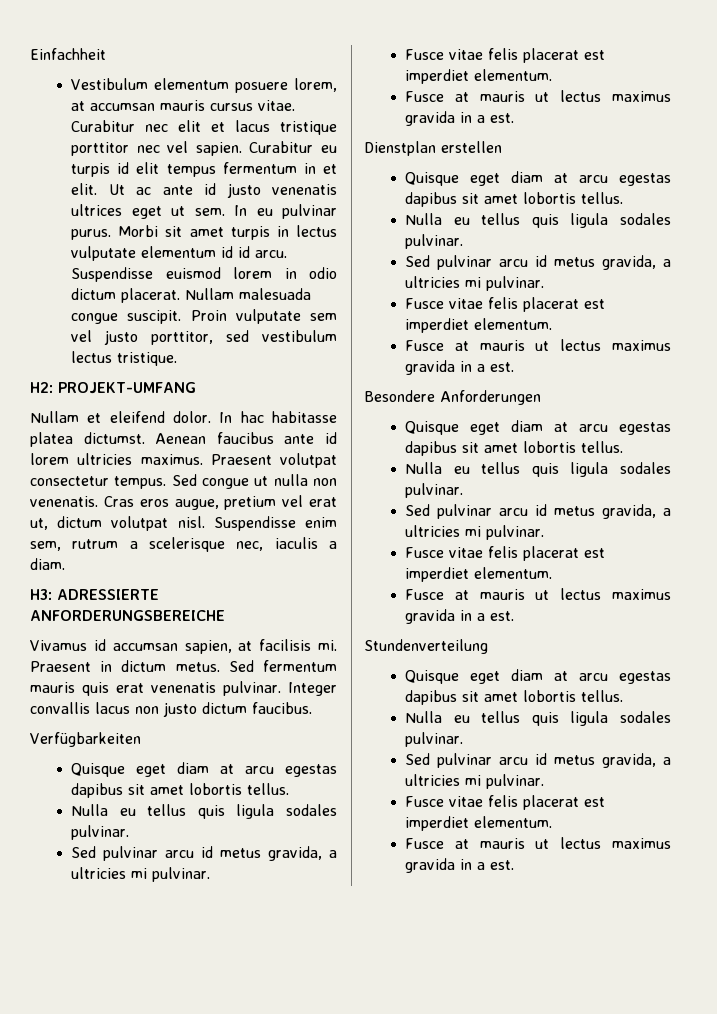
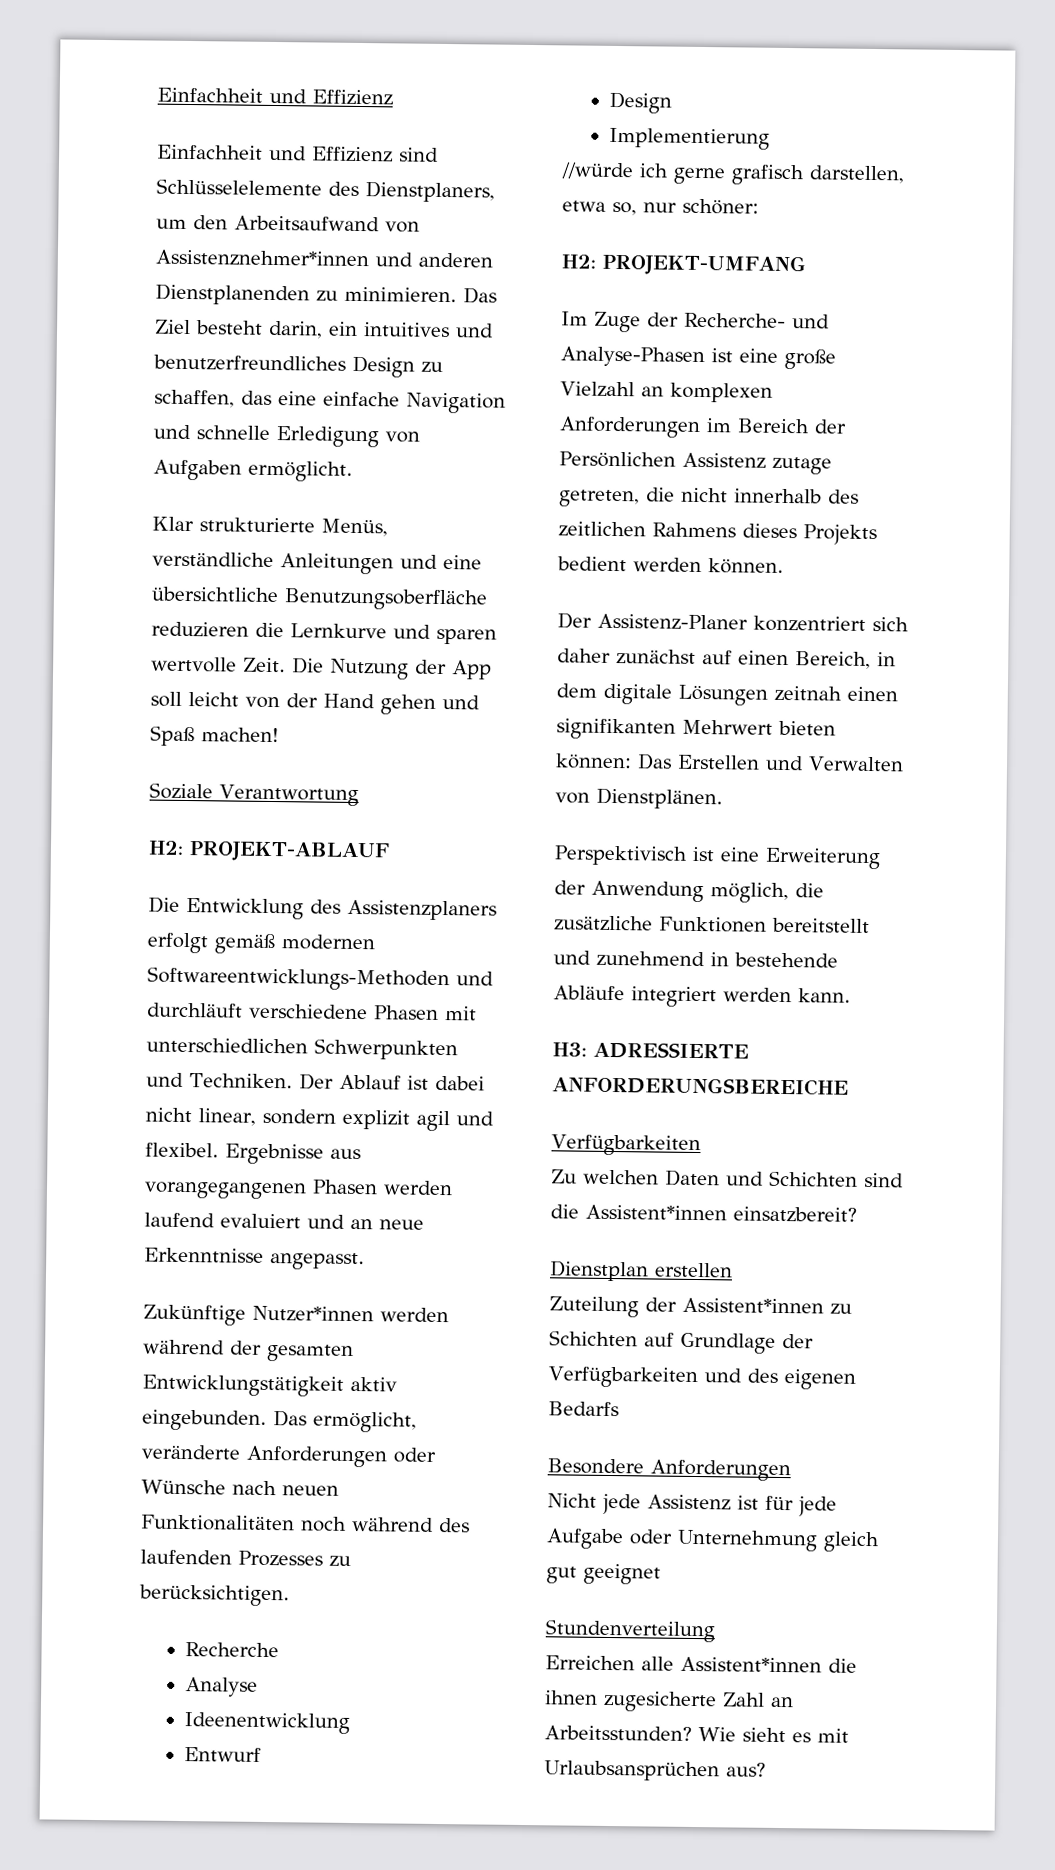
[30,48,106,60] [71,78,337,93] [71,100,296,111] [71,120,337,135] [71,141,338,156] [71,162,337,177] [71,183,337,198] [71,204,338,219] [71,225,337,240] [71,246,288,261] [71,267,337,282] [71,288,312,303] [71,309,337,324] [71,330,337,345] [71,351,178,366] [30,382,196,394] [30,411,338,423] [30,432,337,447] [30,453,337,468] [30,474,337,489] [30,495,337,510] [30,516,337,531] [30,537,337,552] [30,558,65,570] [30,589,159,600] [30,610,225,621] [30,639,338,654] [30,660,337,672] [30,681,337,696] [30,702,312,717] [30,732,141,747] [71,762,337,777] [71,783,290,798] [71,804,337,819] [71,825,130,840] [71,846,338,861] [71,867,211,882] [405,48,606,63] [405,69,553,84] [405,90,671,102] [405,111,515,126] [364,141,502,156] [405,171,671,186] [405,192,624,207] [405,213,671,228] [405,234,464,249] [405,255,671,270] [405,276,545,291] [405,297,606,312] [405,318,553,333] [405,339,671,351] [405,360,515,375] [364,390,541,405] [405,420,671,435] [405,441,624,456] [405,462,671,477] [405,483,464,498] [405,504,671,519] [405,525,545,540] [405,546,606,561] [405,567,553,582] [405,588,671,600] [405,609,515,624] [364,639,488,654] [405,669,671,684] [405,690,624,705] [405,711,671,726] [405,732,464,747] [405,753,671,768] [405,774,545,789] [405,795,606,810] [405,816,553,831] [405,837,671,849] [405,858,515,873] Einfachheit // Vestibulum elementum posuere lorem, at accumsan mauris cursus vitae. Curabitur nec elit et lacus tristique porttitor nec vel sapien. Curabitur eu turpis id elit tempus fermentum in et elit. Ut ac ante id justo venenatis ultrices eget ut sem. In eu pulvinar purus. Morbi sit amet turpis in lectus vulputate elementum id id arcu. Suspendisse euismod lorem in odio dictum placerat. Nullam malesuada congue suscipit. Proin vulputate sem vel justo porttitor, sed vestibulum lectus tristique. // H2: PROJEKT-UMFANG // Nullam et eleifend dolor. In hac habitasse platea dictumst. Aenean faucibus ante id lorem ultricies maximus. Praesent volutpat consectetur tempus. Sed congue ut nulla non venenatis. Cras eros augue, pretium vel erat ut, dictum volutpat nisl. Suspendisse enim sem, rutrum a scelerisque nec, iaculis a diam. // H3: ADRESSIERTE ANFORDERUNGSBEREICHE // Vivamus id accumsan sapien, at facilisis mi. Praesent in dictum metus. Sed fermentum mauris quis erat venenatis pulvinar. Integer convallis lacus non justo dictum faucibus. // Verfügbarkeiten // Quisque eget diam at arcu egestas dapibus sit amet lobortis tellus. // Nulla eu tellus quis ligula sodales pulvinar. // Sed pulvinar arcu id metus gravida, a ultricies mi pulvinar. // Fusce vitae felis placerat est imperdiet elementum. // Fusce at mauris ut lectus maximus gravida in a est. // Dienstplan erstellen // Quisque eget diam at arcu egestas dapibus sit amet lobortis tellus. // Nulla eu tellus quis ligula sodales pulvinar. // Sed pulvinar arcu id metus gravida, a ultricies mi pulvinar. // Fusce vitae felis placerat est imperdiet elementum. // Fusce at mauris ut lectus maximus gravida in a est. // Besondere Anforderungen // Quisque eget diam at arcu egestas dapibus sit amet lobortis tellus. // Nulla eu tellus quis ligula sodales pulvinar. // Sed pulvinar arcu id metus gravida, a ultricies mi pulvinar. // Fusce vitae felis placerat est imperdiet elementum. // Fusce at mauris ut lectus maximus gravida in a est. // Stundenverteilung // Quisque eget diam at arcu egestas dapibus sit amet lobortis tellus. // Nulla eu tellus quis ligula sodales pulvinar. // Sed pulvinar arcu id metus gravida, a ultricies mi pulvinar. // Fusce vitae felis placerat est imperdiet elementum. // Fusce at mauris ut lectus maximus gravida in a est. -> [157,87,393,106] [157,144,439,163] [156,178,495,203] [156,215,420,233] [155,249,493,268] [155,283,497,306] [155,319,494,339] [153,354,443,378] [154,389,506,414] [153,424,420,448] [153,459,353,482] [152,516,388,537] [152,551,482,575] [151,586,488,611] [151,621,497,645] [151,656,492,680] [150,691,480,715] [150,725,279,747] [149,782,359,807] [148,840,390,863] [148,896,497,921] [147,932,375,955] [147,966,494,992] [147,1002,477,1021] [146,1037,458,1061] [146,1072,485,1091] [145,1107,494,1132] [145,1142,361,1165] [144,1179,453,1200] [144,1212,424,1230] [144,1247,365,1271] [143,1304,449,1326] [143,1339,354,1362] [142,1374,397,1397] [142,1409,417,1433] [141,1444,436,1468] [141,1479,339,1496] [141,1514,470,1533] [140,1549,351,1567] [139,1584,290,1607] [184,1642,279,1658] [184,1677,258,1697] [183,1712,350,1734] [183,1747,261,1762] [608,91,672,114] [608,127,770,150] [561,162,905,186] [562,198,759,216] [561,253,806,277] [561,311,830,333] [560,346,836,370] [560,381,773,403] [559,416,847,438] [559,451,832,475] [559,487,859,508] [558,521,877,546] [557,556,784,574] [557,612,909,632] [557,648,896,669] [556,683,898,706] [556,718,836,740] [555,753,904,772] [555,787,723,810] [554,845,881,870] [554,880,824,904] [554,915,870,933] [553,950,838,968] [553,985,851,1008] [552,1041,749,1060] [552,1076,849,1096] [551,1134,701,1157] [551,1169,904,1188] [550,1204,857,1223] [549,1260,733,1282] [549,1296,852,1318] [549,1330,814,1354] [548,1366,856,1390] [548,1401,619,1417] [547,1458,791,1482] [547,1493,837,1517] [546,1528,880,1553] [546,1563,661,1585] [545,1619,715,1643] [545,1655,857,1673] [545,1690,794,1713] [544,1725,849,1743] [544,1760,766,1782] Einfachheit und Effizienz // Einfachheit und Effizienz sind Schlüsselelemente des Dienstplaners, um den Arbeitsaufwand von Assistenznehmer*innen und anderen Dienstplanenden zu minimieren. Das Ziel besteht darin, ein intuitives und benutzerfreundliches Design zu schaffen, das eine einfache Navigation und schnelle Erledigung von Aufgaben ermöglicht. // Klar strukturierte Menüs, verständliche Anleitungen und eine übersichtliche Benutzungsoberfläche reduzieren die Lernkurve und sparen wertvolle Zeit. Die Nutzung der App soll leicht von der Hand gehen und Spaß machen! // Soziale Verantwortung // H2: PROJEKT-ABLAUF // Die Entwicklung des Assistenzplaners erfolgt gemäß modernen Softwareentwicklungs-Methoden und durchläuft verschiedene Phasen mit unterschiedlichen Schwerpunkten und Techniken. Der Ablauf ist dabei nicht linear, sondern explizit agil und flexibel. Ergebnisse aus vorangegangenen Phasen werden laufend evaluiert und an neue Erkenntnisse angepasst. // Zukünftige Nutzer*innen werden während der gesamten Entwicklungstätigkeit aktiv eingebunden. Das ermöglicht, veränderte Anforderungen oder Wünsche nach neuen Funktionalitäten noch während des laufenden Prozesses zu berücksichtigen. // Recherche // Analyse // Ideenentwicklung // Entwurf // Design // Implementierung // //würde ich gerne grafisch darstellen, etwa so, nur schöner: // H2: PROJEKT-UMFANG // Im Zuge der Recherche- und Analyse-Phasen ist eine große Vielzahl an komplexen Anforderungen im Bereich der Persönlichen Assistenz zutage getreten, die nicht innerhalb des zeitlichen Rahmens dieses Projekts bedient werden können. // Der Assistenz-Planer konzentriert sich daher zunächst auf einen Bereich, in dem digitale Lösungen zeitnah einen signifikanten Mehrwert bieten können: Das Erstellen und Verwalten von Dienstplänen. // Perspektivisch ist eine Erweiterung der Anwendung möglich, die zusätzliche Funktionen bereitstellt und zunehmend in bestehende Abläufe integriert werden kann. // H3: ADRESSIERTE ANFORDERUNGSBEREICHE // Verfügbarkeiten // Zu welchen Daten und Schichten sind die Assistent*innen einsatzbereit? // Dienstplan erstellen // Zuteilung der Assistent*innen zu Schichten auf Grundlage der Verfügbarkeiten und des eigenen Bedarfs // Besondere Anforderungen // Nicht jede Assistenz ist für jede Aufgabe oder Unternehmung gleich gut geeignet // Stundenverteilung // Erreichen alle Assistent*innen die ihnen zugesicherte Zahl an Arbeitsstunden? Wie sieht es mit Urlaubsansprüchen aus?

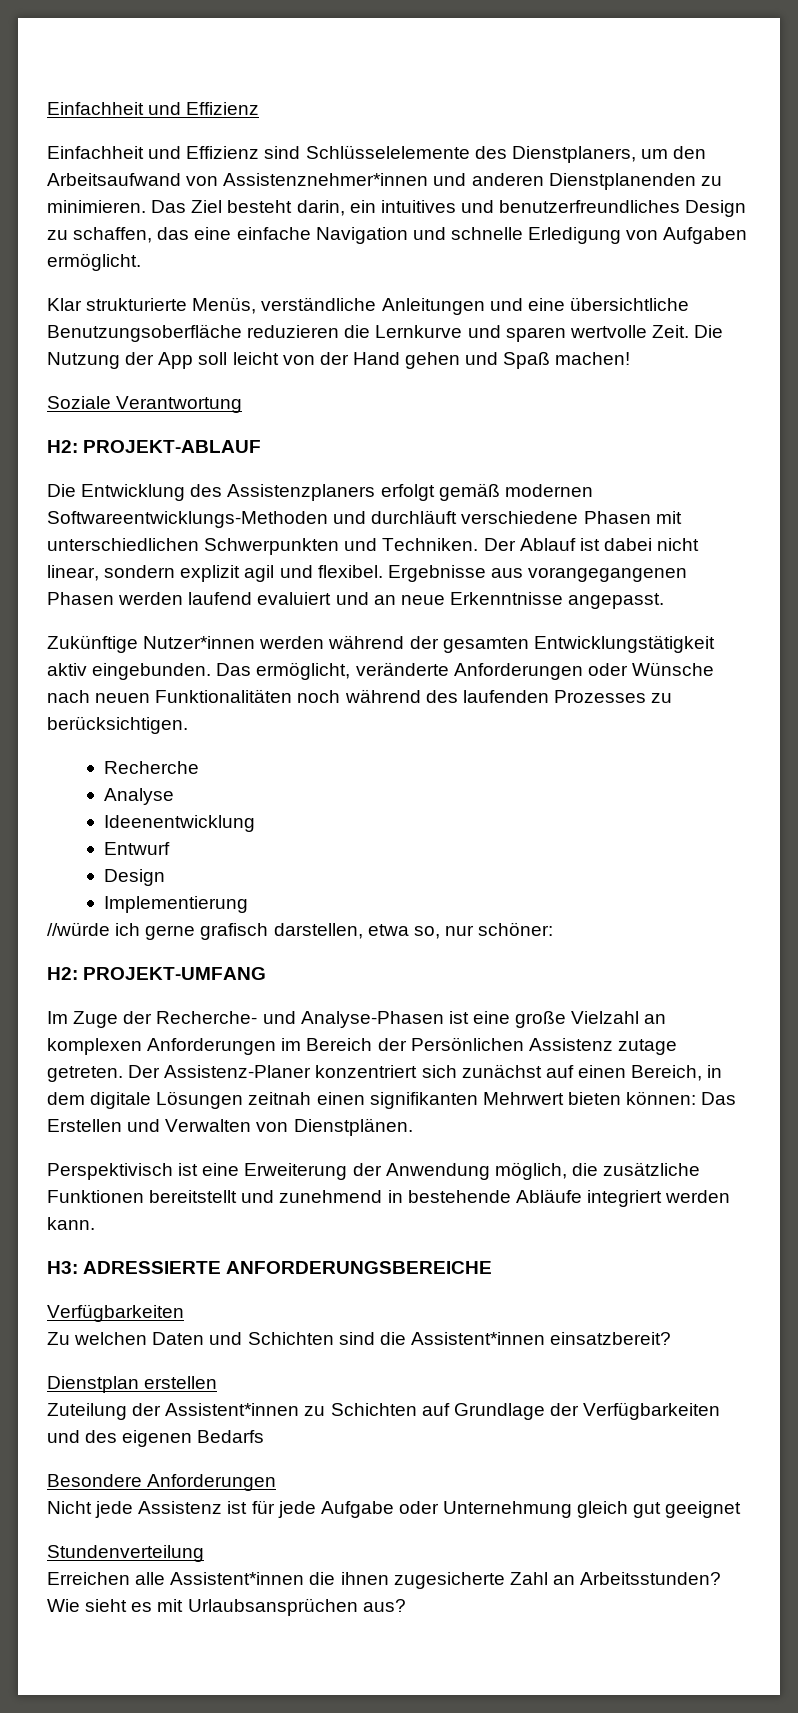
[559,487,859,508] [558,521,877,546] [557,556,784,574] getreten, die nicht innerhalb des zeitlichen Rahmens dieses Projekts bedient werden können. // -> [47,1066,123,1082] getreten.
[557,648,611,663] daher -> (457, 1071) none

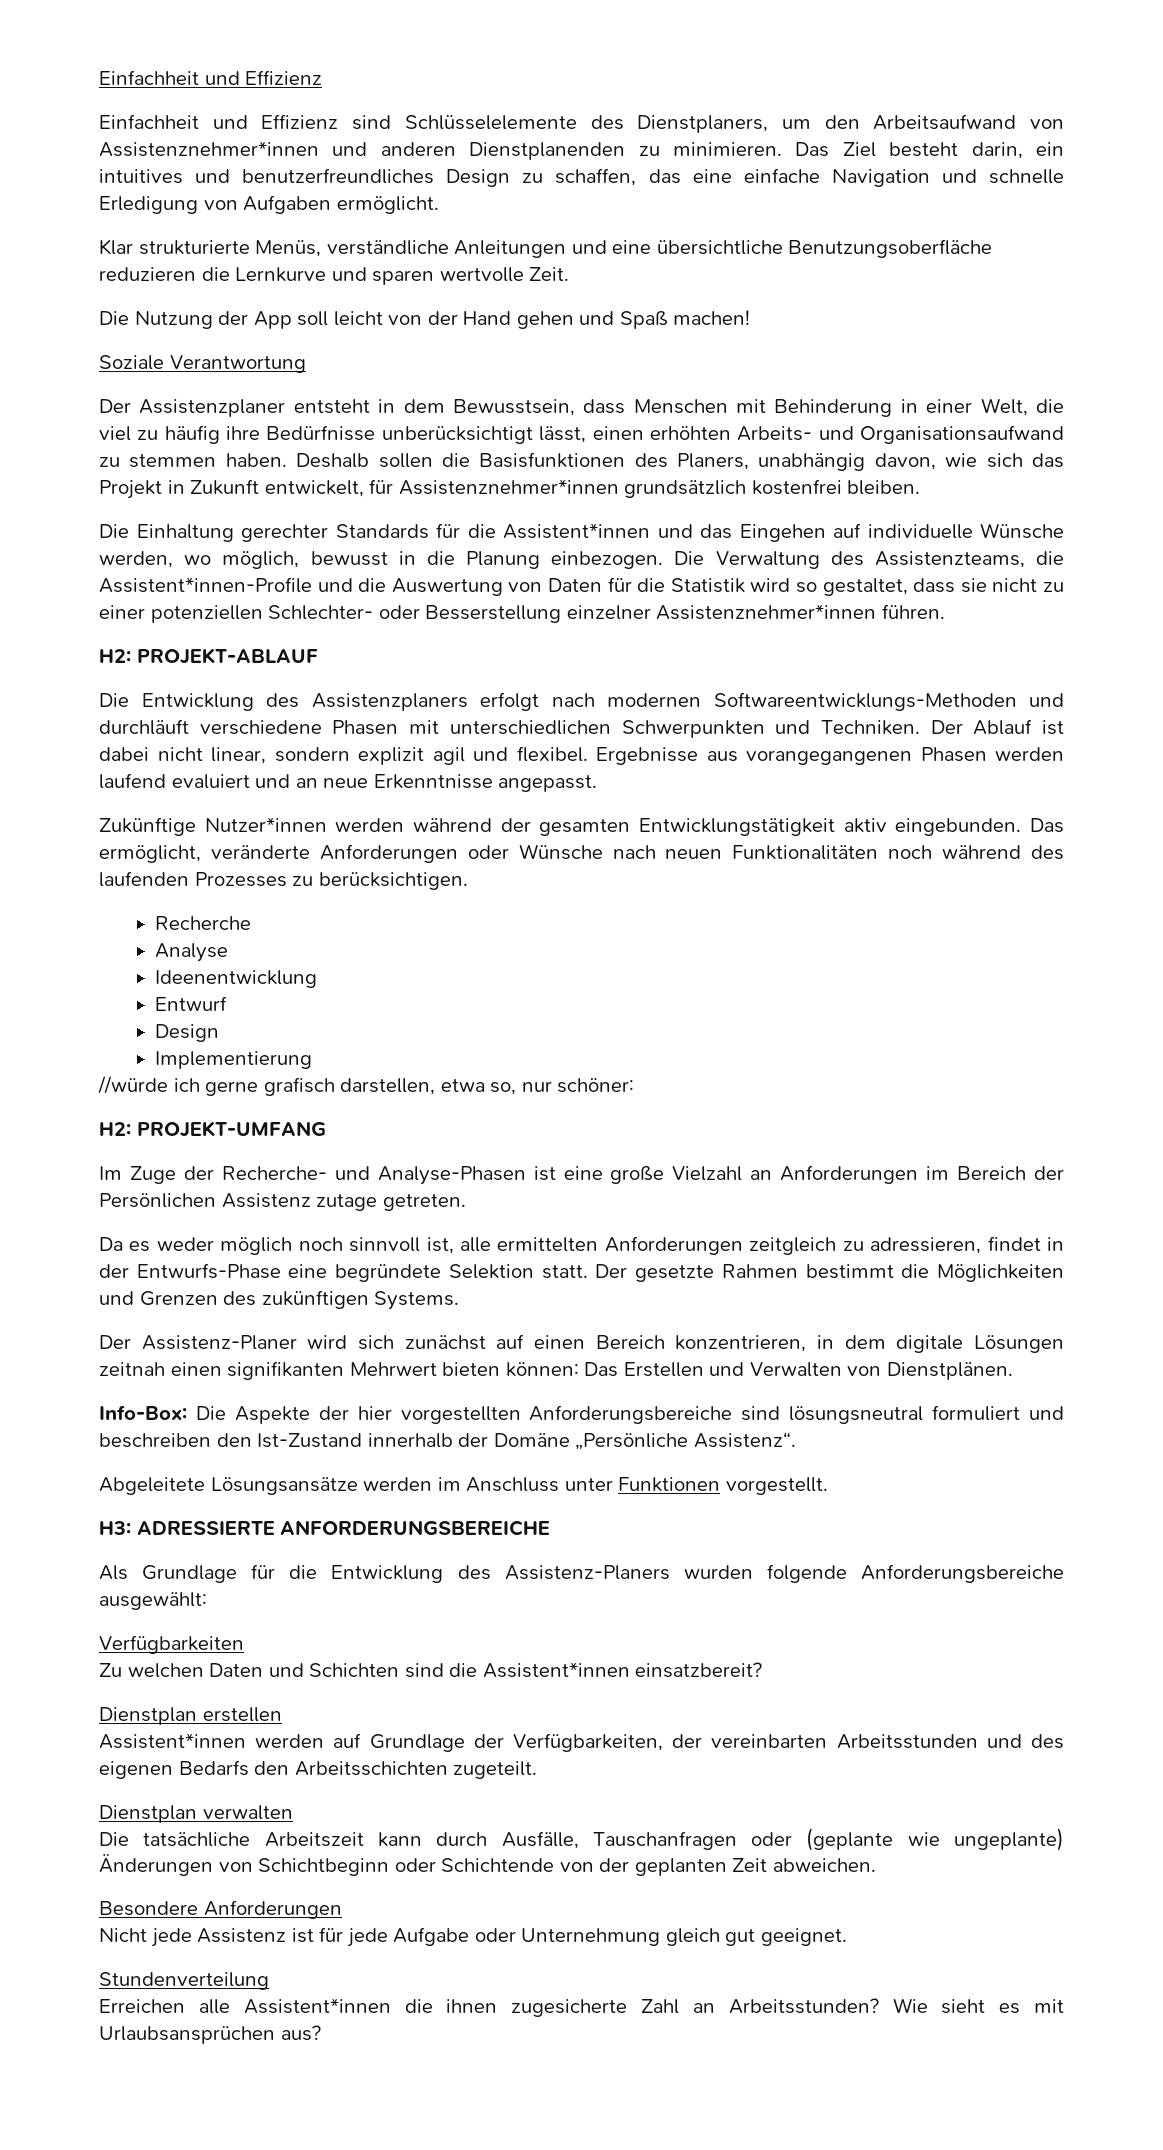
(689, 331) none -> (570, 274) //
(243, 404) none -> [99,398,1064,417] [99,425,1064,444] [99,452,1064,471] [99,479,921,499] [99,523,1064,542] [99,551,1064,569] [99,577,1065,596] [99,604,945,623] // Der Assistenzplaner entsteht in dem Bewusstsein, dass Menschen mit Behinderung in einer Welt, die viel zu häufig ihre Bedürfnisse unberücksichtigt lässt, einen erhöhten Arbeits- und Organisationsaufwand zu stemmen haben. Deshalb sollen die Basisfunktionen des Planers, unabhängig davon, wie sich das Projekt in Zukunft entwickelt, für Assistenznehmer*innen grundsätzlich kostenfrei bleiben. // Die Einhaltung gerechter Standards für die Assistent*innen und das Eingehen auf individuelle Wünsche werden, wo möglich, bewusst in die Planung einbezogen. Die Verwaltung des Assistenzteams, die Assistent*innen-Profile und die Auswertung von Daten für die Statistik wird so gestaltet, dass sie nicht zu einer potenziellen Schlechter- oder Besserstellung einzelner Assistenznehmer*innen führen.
[438,483,500,501] gemäß -> [551,693,595,707] nach
[47,1038,142,1055] komplexen -> (773, 1175) none
(123, 1074) none -> [99,1236,1064,1255] [99,1263,1064,1282] [99,1290,460,1310] // Da es weder möglich noch sinnvoll ist, alle ermittelten Anforderungen zeitgleich zu adressieren, findet in der Entwurfs-Phase eine begründete Selektion statt. Der gesetzte Rahmen bestimmt die Möglichkeiten und Grenzen des zukünftigen Systems. //
[315,1065,418,1078] konzentriert -> [307,1335,348,1349] wird
[631,1065,703,1081] Bereich, -> [595,1335,807,1352] Bereich konzentrieren,
[47,1162,701,1180] [47,1189,731,1207] [47,1217,95,1230] [47,1261,493,1274] Perspektivisch ist eine Erweiterung der Anwendung möglich, die zusätzliche Funktionen bereitstellt und zunehmend in bestehende Abläufe integriert werden kann. // H3: ADRESSIERTE ANFORDERUNGSBEREICHE -> [99,1405,1064,1424] [99,1432,796,1450] [99,1477,828,1495] [99,1520,551,1536] [99,1564,1064,1583] [99,1592,207,1610] Info-Box: Die Aspekte der hier vorgestellten Anforderungsbereiche sind lösungsneutral formuliert und beschreiben den Ist-Zustand innerhalb der Domäne „Persönliche Assistenz“. // Abgeleitete Lösungsansätze werden im Anschluss unter Funktionen vorgestellt. // H3: ADRESSIERTE ANFORDERUNGSBEREICHE // Als Grundlage für die Entwicklung des Assistenz-Planers wurden folgende Anforderungsbereiche ausgewählt:
[47,1402,721,1420] [47,1430,265,1447] Zuteilung der Assistent*innen zu Schichten auf Grundlage der Verfügbarkeiten und des eigenen Bedarfs -> [99,1733,1065,1752] [99,1760,538,1779] [99,1805,293,1823] [99,1828,1064,1851] [99,1854,876,1876] Assistent*innen werden auf Grundlage der Verfügbarkeiten, der vereinbarten Arbeitsstunden und des eigenen Bedarfs den Arbeitsschichten zugeteilt. // Dienstplan verwalten // Die tatsächliche Arbeitszeit kann durch Ausfälle, Tauschanfragen oder (geplante wie ungeplante) Änderungen von Schichtbeginn oder Schichtende von der geplanten Zeit abweichen.
[665,1501,742,1518] geeignet -> [760,1928,847,1946] geeignet.

